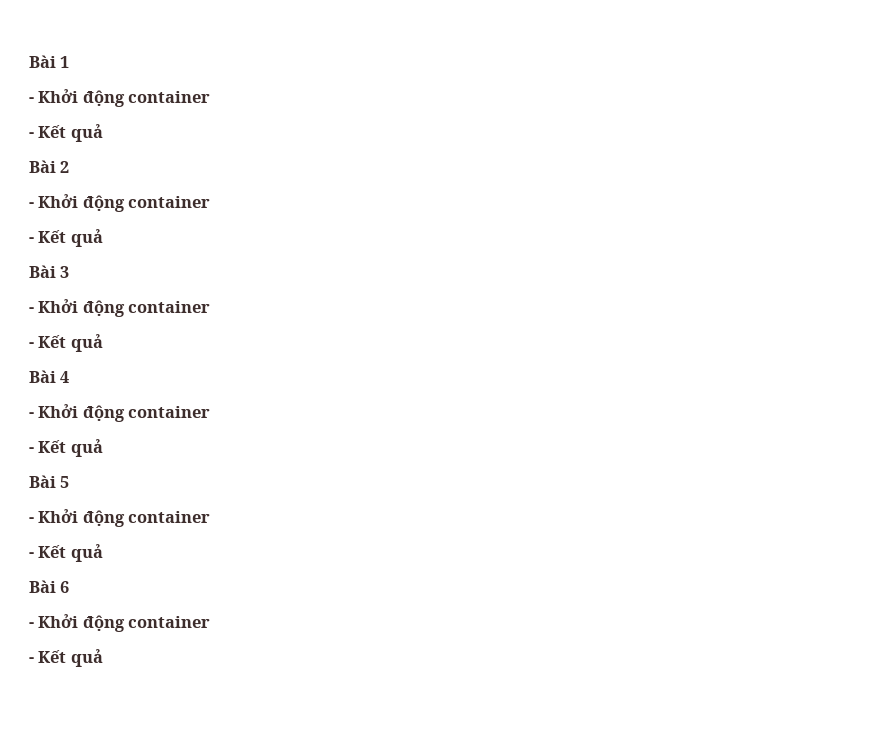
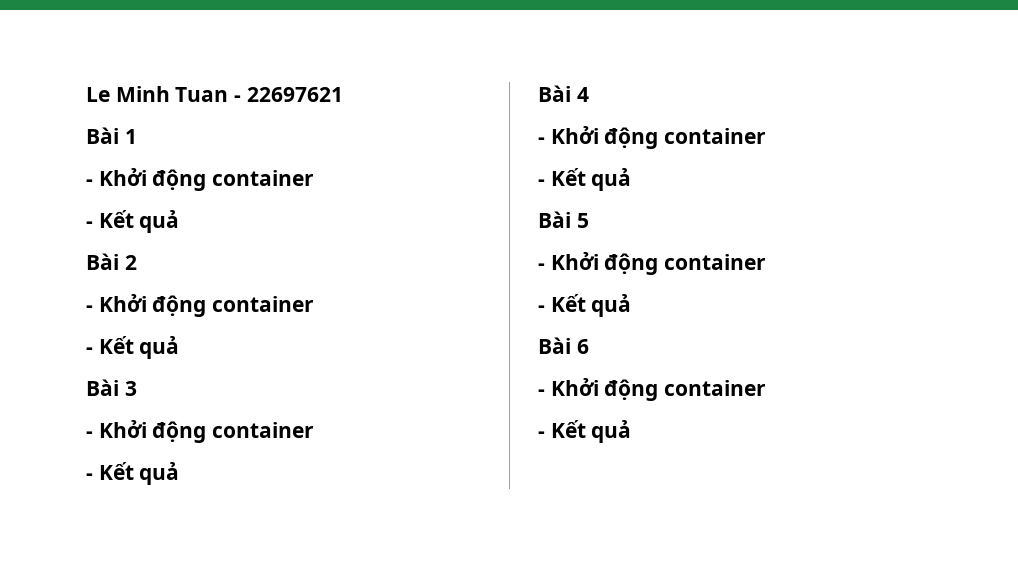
(29, 61) none -> [86,86,343,102] Le Minh Tuan - 22697621 //

